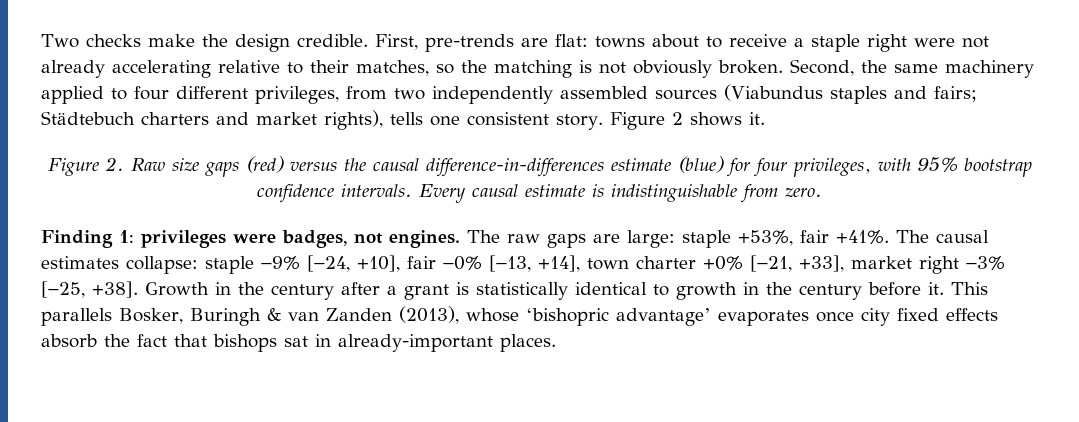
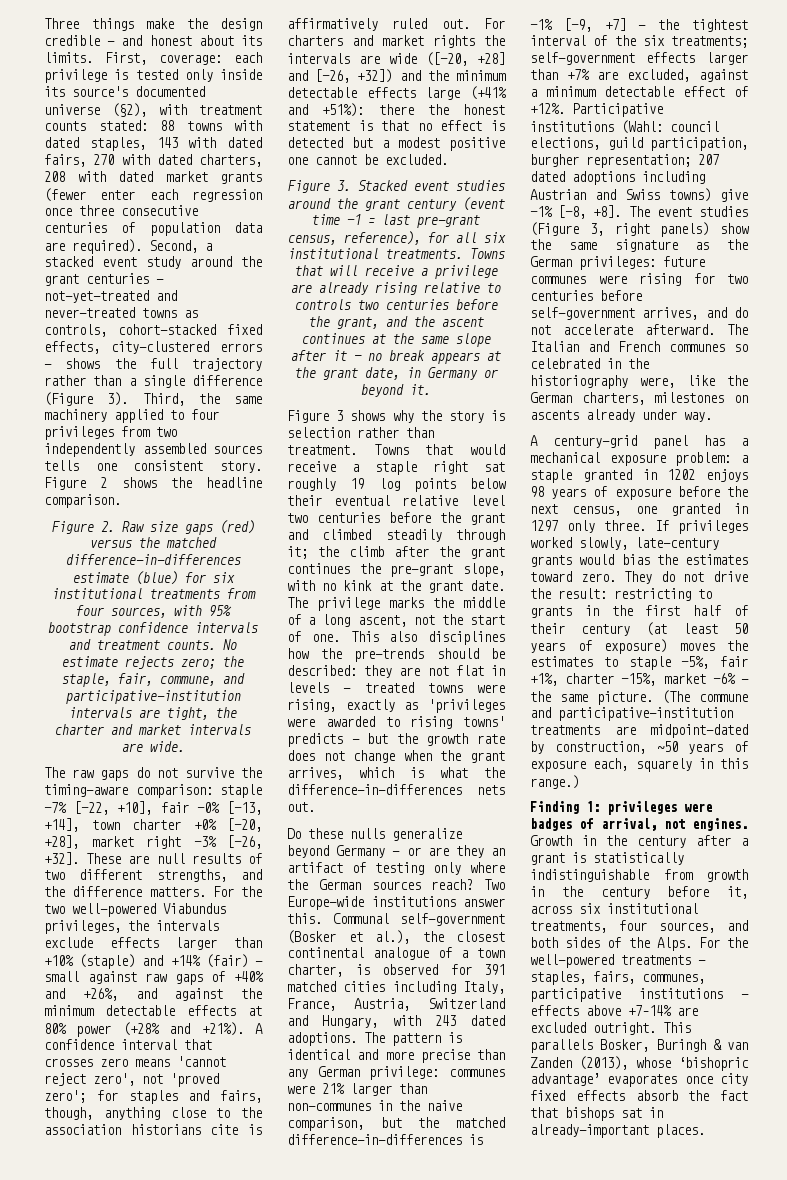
[41,34,141,48] Two checks -> [44,18,134,31] Three things
[296,34,989,52] [41,59,854,78] credible. First, pre-trends are flat: towns about to receive a staple right were not already accelerating relative to their matches, so the matching is not obviously broken. Second, -> [44,35,262,46] [44,52,262,65] [44,69,262,83] [44,86,205,97] [44,103,262,117] [44,120,262,131] [44,137,262,151] [44,154,262,167] [44,171,262,184] [44,188,262,202] [44,205,198,216] [44,222,262,236] [44,239,212,254] [44,256,262,269] [44,273,164,286] [44,290,177,303] [44,307,198,318] [44,324,262,337] [44,341,262,354] [44,358,262,371] [44,375,262,388] [44,392,185,406] credible — and honest about its limits. First, coverage: each privilege is tested only inside its source's documented universe (§2), with treatment counts stated: 88 towns with dated staples, 143 with dated fairs, 270 with dated charters, 208 with dated market grants (fewer enter each regression once three consecutive centuries of population data are required). Second, a stacked event study around the grant centuries — not-yet-treated and never-treated towns as controls, cohort-stacked fixed effects, city-clustered errors — shows the full trajectory rather than a single difference (Figure 3). Third,
[176,86,339,104] different privileges, -> [44,426,114,440] privileges
[724,84,977,104] [41,110,383,130] (Viabundus staples and fairs; Städtebuch charters and market rights), -> (262, 449) none
[748,112,765,125] it. -> [170,477,262,488] [44,494,121,508] the headline comparison.
[372,158,419,171] causal -> [166,537,217,548] matched
[753,157,1032,177] [257,184,822,203] [41,230,989,248] [41,255,350,274] four privileges, with 95% bootstrap confidence intervals. Every causal estimate is indistinguishable from zero. // Finding 1: privileges were badges, not engines. The raw gaps are large: staple +53%, fair +41%. The causal estimates collapse: staple −9% [−24, -> [212,572,235,583] [51,588,256,599] [76,605,232,618] [48,622,258,636] [69,639,237,650] [62,656,244,669] [62,673,245,687] [65,690,241,704] [69,707,237,720] [55,724,251,735] [121,741,185,752] [44,767,262,781] [44,784,262,798] [44,801,109,815] six institutional treatments from four sources, with 95% bootstrap confidence intervals and treatment counts. No estimate rejects zero; the staple, fair, commune, and participative-institution intervals are tight, the charter and market intervals are wide. // The raw gaps do not survive the timing-aware comparison: staple −7% [−22,
[750,255,844,272] [−21, +33], -> [227,818,262,832] [44,835,79,849] [−20, +28],
[41,281,138,298] [−25, +38]. -> [227,835,262,849] [44,852,262,865] [44,869,262,882] [44,886,262,897] [44,903,226,917] [44,920,219,934] [44,937,262,950] [44,954,263,969] [44,971,264,985] [44,988,262,1001] [44,1005,262,1016] [44,1022,263,1037] [44,1039,212,1050] [44,1056,226,1067] [44,1073,219,1087] [44,1090,262,1104] [44,1107,262,1120] [44,1124,262,1135] [287,18,505,31] [287,35,505,48] [287,52,505,66] [287,69,506,83] [287,86,507,100] [287,103,505,117] [287,120,505,131] [287,137,505,151] [287,154,448,165] [287,180,505,193] [287,197,505,211] [312,214,480,228] [287,231,506,245] [287,248,505,259] [294,265,498,279] [291,282,501,295] [294,299,498,310] [308,316,484,329] [301,333,491,347] [291,350,501,364] [294,367,498,380] [361,384,431,397] [287,410,505,423] [287,427,434,438] [287,444,505,455] [287,461,505,475] [287,478,506,492] [287,495,505,506] [287,512,505,525] [287,529,505,542] [287,546,505,559] [287,563,505,577] [287,580,505,593] [287,597,505,611] [287,614,505,627] [287,631,505,645] [287,648,505,662] [287,665,505,678] [287,682,505,693] [287,699,505,713] [287,716,505,729] [287,733,505,747] [287,750,505,763] [287,767,505,780] [287,784,505,795] [287,802,315,812] [287,828,462,841] [287,845,505,858] [287,862,505,875] [287,879,505,890] [287,896,505,910] [287,913,505,926] [287,930,505,944] [287,947,505,960] [287,964,505,977] [287,981,505,994] [287,998,505,1011] [287,1015,505,1028] [287,1032,462,1046] [287,1049,505,1063] [287,1066,505,1080] [287,1083,427,1096] [287,1100,462,1111] [287,1117,505,1131] [287,1134,483,1145] [530,18,748,32] [530,35,748,48] [530,52,748,65] [530,69,748,82] [530,86,748,97] [530,103,663,117] [530,120,719,134] [530,137,748,151] [530,154,719,168] [530,171,705,185] [530,188,748,202] [530,205,748,219] [530,222,749,237] [530,239,748,252] [530,256,705,270] [530,273,748,286] [530,290,642,301] [530,307,748,320] [530,324,748,335] [530,341,748,352] [530,358,649,369] [530,375,748,389] [530,392,748,405] [530,409,712,422] [530,435,748,449] [530,452,748,466] [530,469,748,483] [530,486,748,500] [530,503,748,516] [530,520,748,534] [530,537,719,550] [530,554,748,567] [530,571,748,584] [530,588,712,601] [530,605,748,618] [530,622,748,636] [530,639,748,654] [530,656,748,670] [530,673,749,686] [530,690,748,705] [530,707,733,721] [530,724,748,738] [530,741,748,754] [530,758,748,772] [530,775,579,789] [530,801,712,815] [530,818,748,831] [−26, +32]. These are null results of two different strengths, and the difference matters. For the two well-powered Viabundus privileges, the intervals exclude effects larger than +10% (staple) and +14% (fair) — small against raw gaps of +40% and +26%, and against the minimum detectable effects at 80% power (+28% and +21%). A confidence interval that crosses zero means 'cannot reject zero', not 'proved zero'; for staples and fairs, though, anything close to the association historians cite is affirmatively ruled out. For charters and market rights the intervals are wide ([−20, +28] and [−26, +32]) and the minimum detectable effects large (+41% and +51%): there the honest statement is that no effect is detected but a modest positive one cannot be excluded. // Figure 3. Stacked event studies around the grant century (event time −1 = last pre-grant census, reference), for all six institutional treatments. Towns that will receive a privilege are already rising relative to controls two centuries before the grant, and the ascent continues at the same slope after it — no break appears at the grant date, in Germany or beyond it. // Figure 3 shows why the story is selection rather than treatment. Towns that would receive a staple right sat roughly 19 log points below their eventual relative level two centuries before the grant and climbed steadily through it; the climb after the grant continues the pre-grant slope, with no kink at the grant date. The privilege marks the middle of a long ascent, not the start of one. This also disciplines how the pre-trends should be described: they are not flat in levels — treated towns were rising, exactly as 'privileges were awarded to rising towns' predicts — but the growth rate does not change when the grant arrives, which is what the difference-in-differences nets out. // Do these nulls generalize beyond Germany — or are they an artifact of testing only where the German sources reach? Two Europe-wide institutions answer this. Communal self-government (Bosker et al.), the closest continental analogue of a town charter, is observed for 391 matched cities including Italy, France, Austria, Switzerland and Hungary, with 243 dated adoptions. The pattern is identical and more precise than any German privilege: communes were 21% larger than non-communes in the naive comparison, but the matched difference-in-differences is −1% [−9, +7] — the tightest interval of the six treatments; self-government effects larger than +7% are excluded, against a minimum detectable effect of +12%. Participative institutions (Wahl: council elections, guild participation, burgher representation; 207 dated adoptions including Austrian and Swiss towns) give −1% [−8, +8]. The event studies (Figure 3, right panels) show the same signature as the German privileges: future communes were rising for two centuries before self-government arrives, and do not accelerate afterward. The Italian and French communes so celebrated in the historiography were, like the German charters, milestones on ascents already under way. // A century-grid panel has a mechanical exposure problem: a staple granted in 1202 enjoys 98 years of exposure before the next census, one granted in 1297 only three. If privileges worked slowly, late-century grants would bias the estimates toward zero. They do not drive the result: restricting to grants in the first half of their century (at least 50 years of exposure) moves the estimates to staple −5%, fair +1%, charter −15%, market −6% — the same picture. (The commune and participative-institution treatments are midpoint-dated by construction, ~50 years of exposure each, squarely in this range.) // Finding 1: privileges were badges of arrival, not engines.
[575,282,669,296] identical to -> [530,869,693,882] indistinguishable from
[928,282,944,295] it. -> [727,886,748,899] [530,903,698,914] [530,920,748,933] [530,937,748,951] [530,954,706,968] [530,971,705,985] [530,988,749,1002] [530,1005,698,1016] [530,1022,656,1035] it, across six institutional treatments, four sources, and both sides of the Alps. For the well-powered treatments — staples, fairs, communes, participative institutions — effects above +7–14% are excluded outright.

